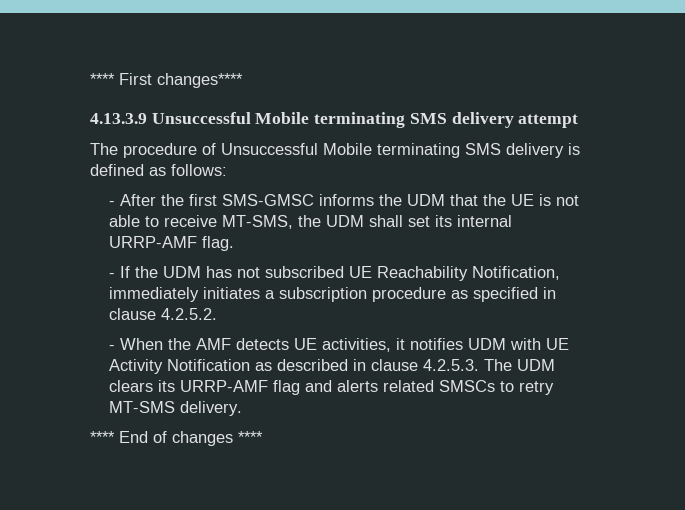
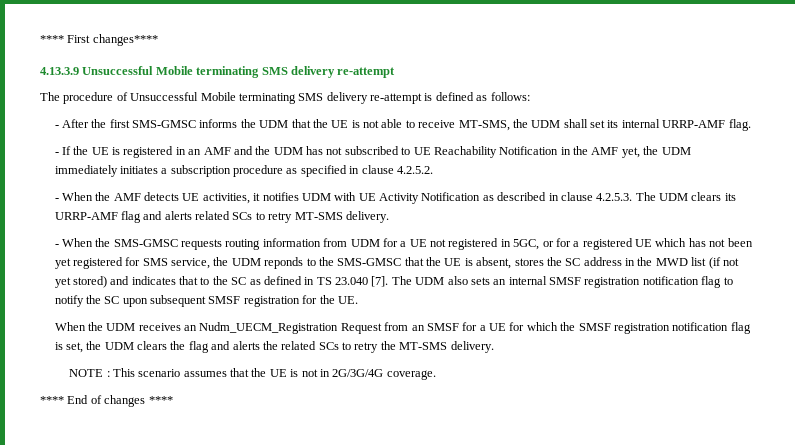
[518,114,579,128] attempt -> [337,67,396,78] re-attempt
(564, 150) none -> [370,93,422,104] re-attempt
(158, 272) none -> [91,146,271,158] UE is registered in an AMF and the
(344, 272) none -> [401,147,411,155] to
[471,266,560,280] Notification, -> [499,146,691,158] Notification in the AMF yet, the UDM
[438,380,495,392] SMSCs -> [232,212,253,220] SCs
(242, 408) none -> [54,238,753,250] [54,257,739,269] [54,276,733,288] [54,295,358,307] [54,322,751,334] [54,341,494,353] [69,368,436,380] // - When the SMS-GMSC requests routing information from UDM for a UE not registered in 5GC, or for a registered UE which has not been yet registered for SMS service, the UDM reponds to the SMS-GMSC that the UE is absent, stores the SC address in the MWD list (if not yet stored) and indicates that to the SC as defined in TS 23.040 [7]. The UDM also sets an internal SMSF registration notification flag to notify the SC upon subsequent SMSF registration for the UE. // When the UDM receives an Nudm_UECM_Registration Request from an SMSF for a UE for which the SMSF registration notification flag is set, the UDM clears the flag and alerts the related SCs to retry the MT-SMS delivery. // NOTE : This scenario assumes that the UE is not in 2G/3G/4G coverage.

